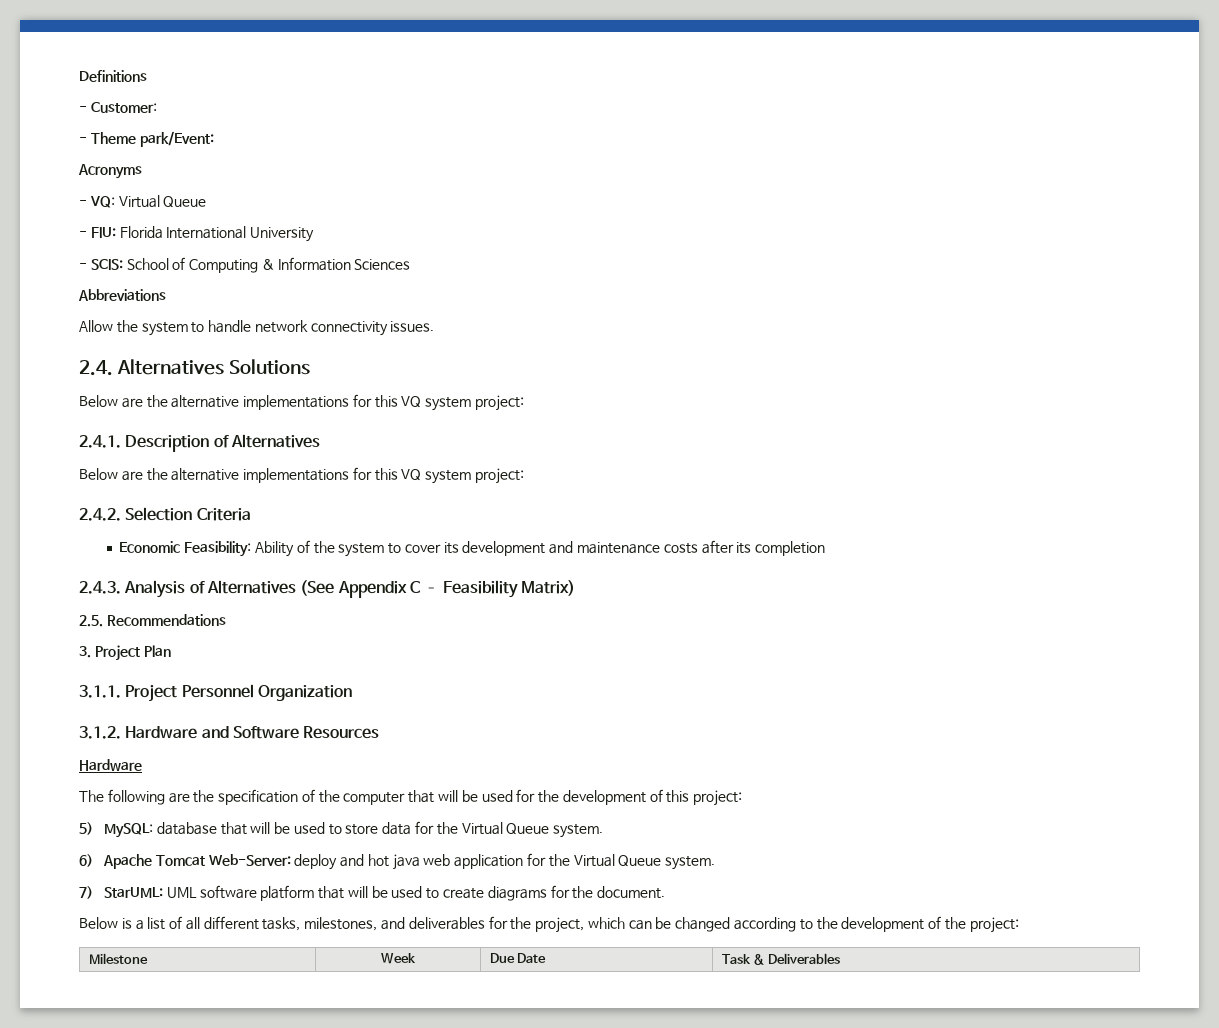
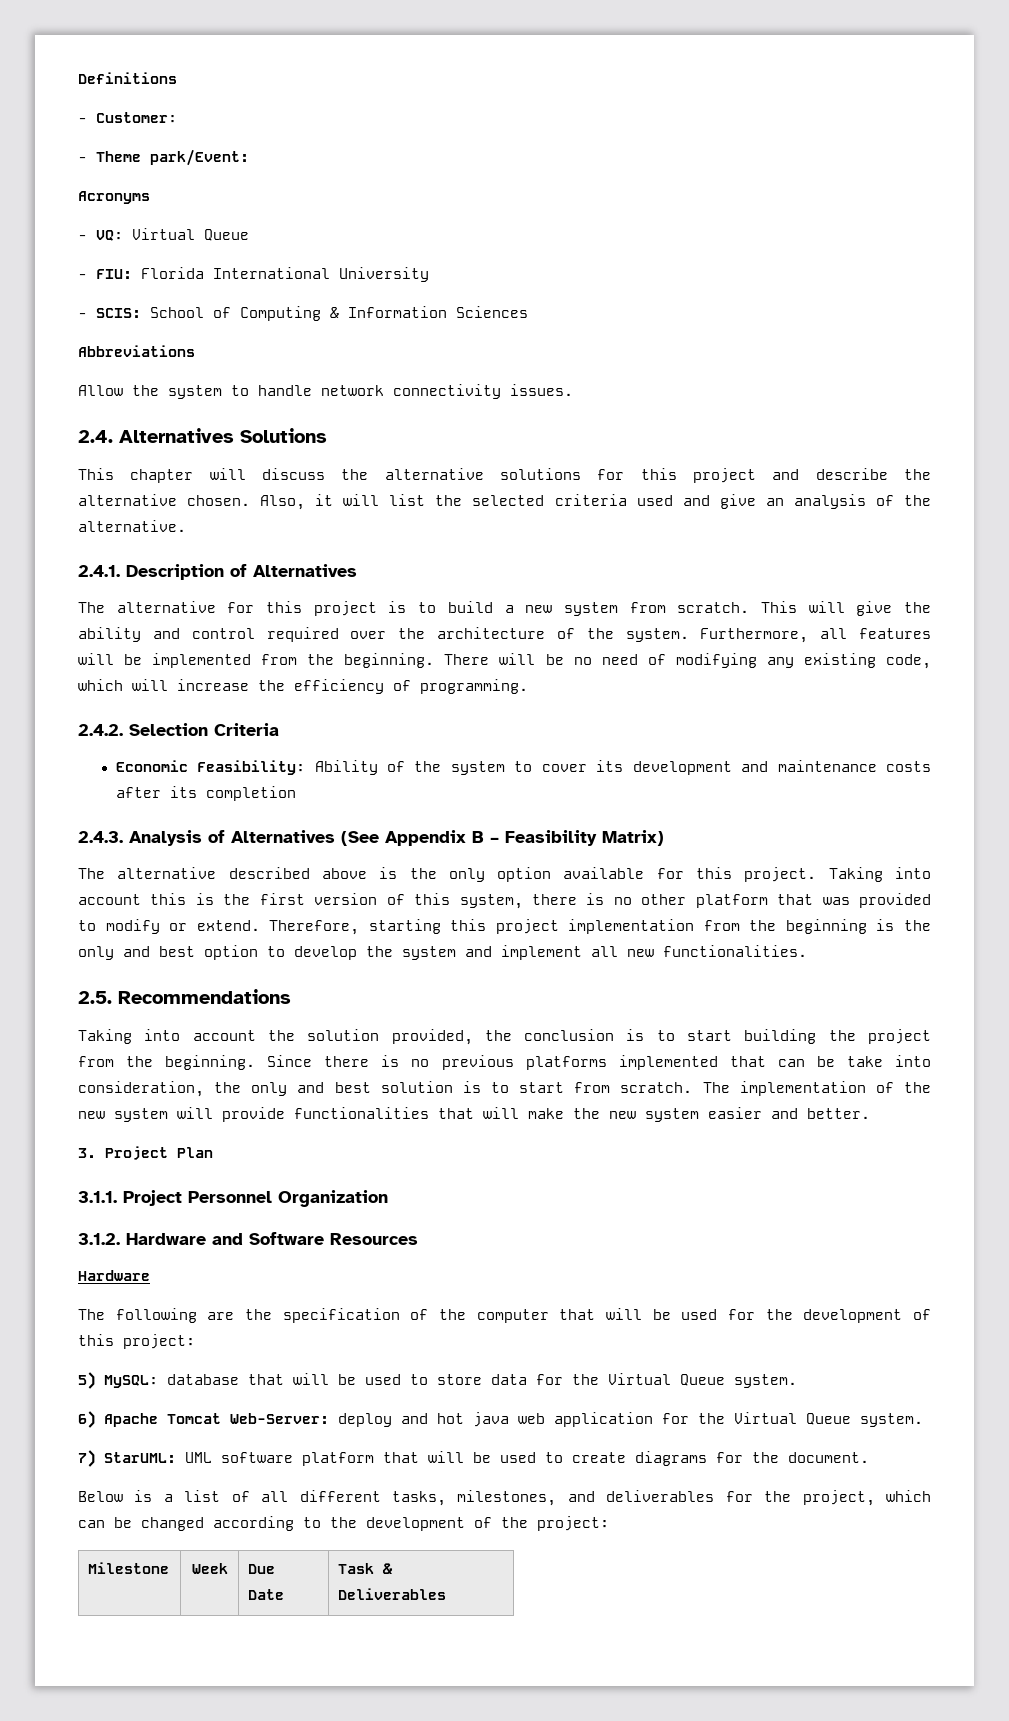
[79,394,525,411] [79,434,320,452] [79,467,525,484] Below are the alternative implementations for this VQ system project: // 2.4.1. Description of Alternatives // Below are the alternative implementations for this VQ system project: -> [78,468,932,483] [78,494,932,510] [78,520,186,532] [78,564,357,580] [78,601,931,616] [78,627,931,643] [78,653,932,669] [78,679,528,694] This chapter will discuss the alternative solutions for this project and describe the alternative chosen. Also, it will list the selected criteria used and give an analysis of the alternative. // 2.4.1. Description of Alternatives // The alternative for this project is to build a new system from scratch. This will give the ability and control required over the architecture of the system. Furthermore, all features will be implemented from the beginning. There will be no need of modifying any existing code, which will increase the efficiency of programming.
[409,581,420,593] C -> [472,831,484,843] B
[79,614,226,627] 2.5. Recommendations -> [78,867,931,882] [78,893,931,909] [78,919,932,935] [78,945,807,960] [78,989,291,1004] [78,1029,931,1045] [78,1055,931,1070] [78,1081,931,1097] [78,1107,870,1122] The alternative described above is the only option available for this project. Taking into account this is the first version of this system, there is no other platform that was provided to modify or extend. Therefore, starting this project implementation from the beginning is the only and best option to develop the system and implement all new functionalities. // 2.5. Recommendations // Taking into account the solution provided, the conclusion is to start building the project from the beginning. Since there is no previous platforms implemented that can be take into consideration, the only and best solution is to start from scratch. The implementation of the new system will provide functionalities that will make the new system easier and better.

